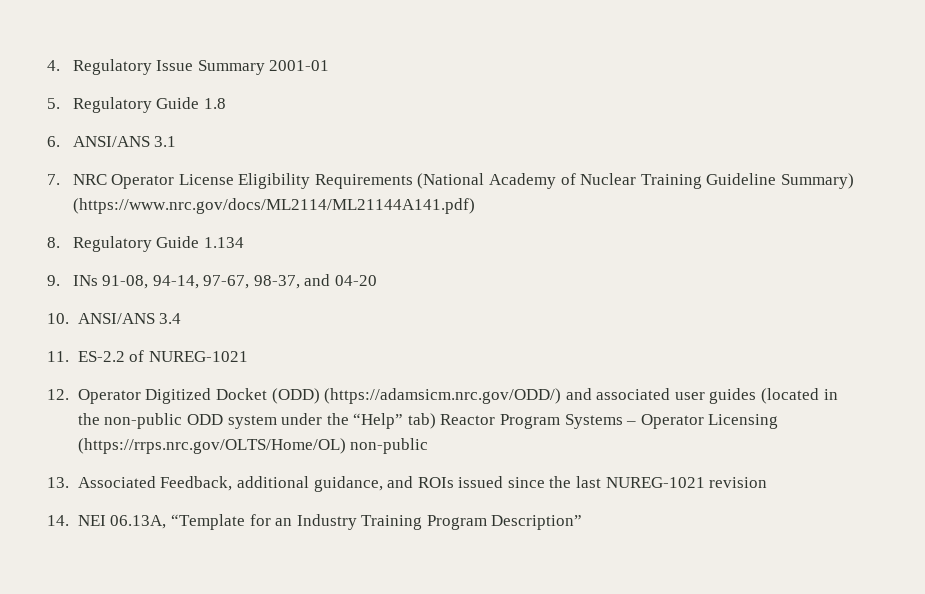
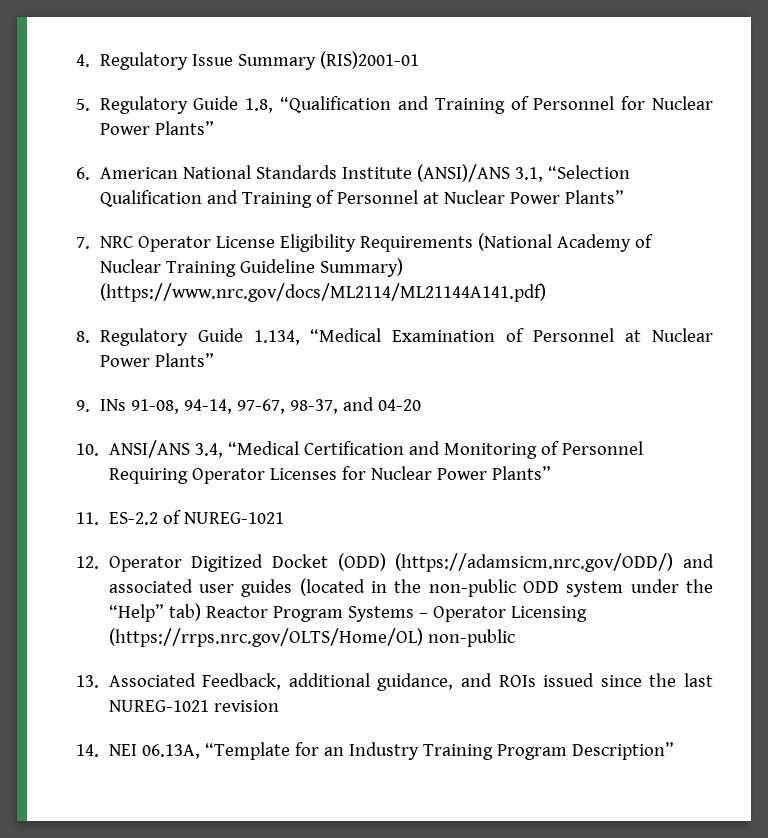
[269,60,330,71] 2001-01 -> [319,51,419,69] (RIS)2001-01
[203,98,226,109] [47,136,177,147] 1.8 // 6. ANSI/ANS 3.1 -> [245,96,714,114] [99,121,214,135] [76,164,630,182] [99,190,624,208] 1.8, “Qualification and Training of Personnel for Nuclear Power Plants” // 6. American National Standards Institute (ANSI)/ANS 3.1, “Selection Qualification and Training of Personnel at Nuclear Power Plants”
[203,237,244,248] 1.134 -> [253,328,714,345] [99,353,214,367] 1.134, “Medical Examination of Personnel at Nuclear Power Plants”
[159,313,182,324] 3.4 -> [194,441,643,459] [108,466,551,484] 3.4, “Medical Certification and Monitoring of Personnel Requiring Operator Licenses for Nuclear Power Plants”

